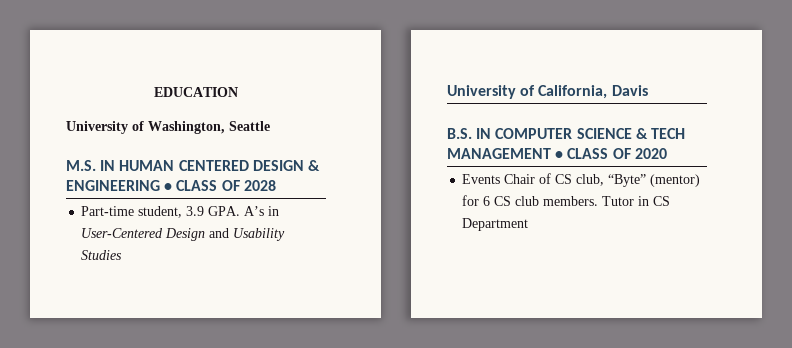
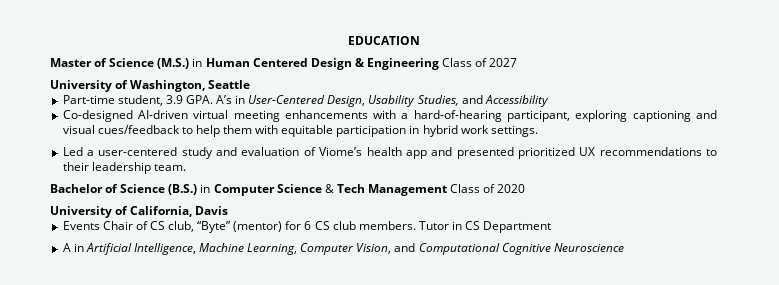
[66,121,270,134] [66,160,320,171] [66,180,276,191] University of Washington, Seattle // M.S. IN HUMAN CENTERED DESIGN & ENGINEERING • CLASS OF 2028 -> [50,58,518,70] [50,80,251,92] Master of Science (M.S.) in Human Centered Design & Engineering Class of 2027 // University of Washington, Seattle
[165,228,286,241] [81,250,123,260] [447,85,648,99] [447,128,685,139] [447,148,667,159] Design and Usability Studies // University of California, Davis // B.S. IN COMPUTER SCIENCE & TECH MANAGEMENT • CLASS OF 2020 -> [327,95,549,107] [62,110,717,122] [62,125,538,137] [62,147,718,159] [62,162,186,174] [50,184,526,196] [50,206,229,218] Design, Usability Studies, and Accessibility // Co-designed AI-driven virtual meeting enhancements with a hard-of-hearing participant, exploring captioning and visual cues/feedback to help them with equitable participation in hybrid work settings. // Led a user-centered study and evaluation of Viome’s health app and presented prioritized UX recommendations to their leadership team. // Bachelor of Science (B.S.) in Computer Science & Tech Management Class of 2020 // University of California, Davis
(529, 224) none -> [62,243,624,255] // A in Artificial Intelligence, Machine Learning, Computer Vision, and Computational Cognitive Neuroscience

